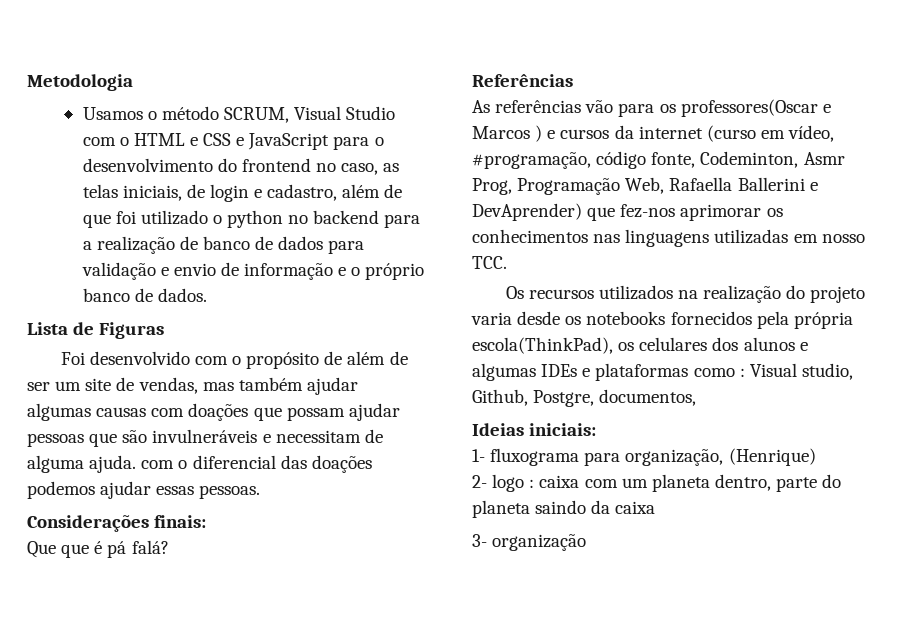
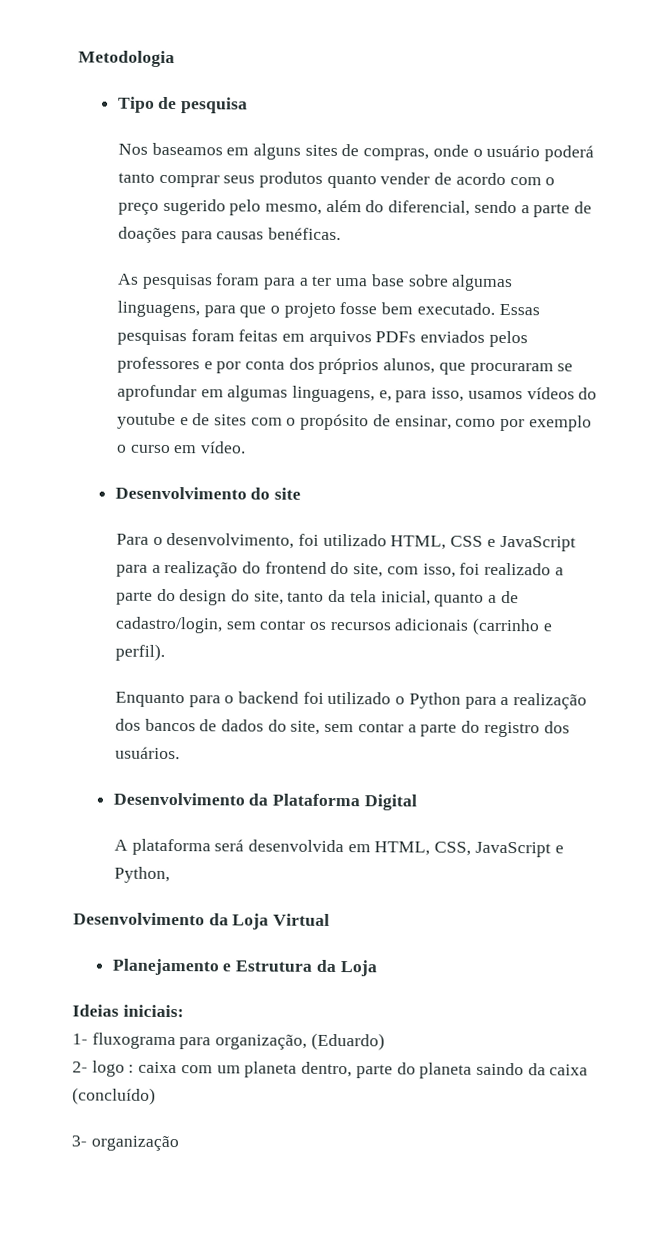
[82,106,396,123] [82,133,384,150] [82,158,400,175] [82,184,403,202] [82,210,421,228] [82,236,365,254] [81,262,425,280] [82,288,207,302] [27,322,165,339] [60,351,408,369] [27,377,358,395] [27,403,400,421] [27,429,383,447] [27,455,372,473] [27,481,261,499] [27,515,207,532] [27,540,169,558] [472,74,573,87] [472,99,831,117] [472,125,835,142] [472,151,845,169] [472,177,818,195] [472,203,783,221] [472,229,865,247] [472,256,507,269] [505,285,866,303] [471,311,853,329] [472,337,808,354] [472,363,853,381] [472,389,697,407] Usamos o método SCRUM, Visual Studio com o HTML e CSS e JavaScript para o desenvolvimento do frontend no caso, as telas iniciais, de login e cadastro, além de que foi utilizado o python no backend para a realização de banco de dados para validação e envio de informação e o próprio banco de dados. // Lista de Figuras // Foi desenvolvido com o propósito de além de ser um site de vendas, mas também ajudar algumas causas com doações que possam ajudar pessoas que são invulneráveis e necessitam de alguma ajuda. com o diferencial das doações podemos ajudar essas pessoas. // Considerações finais: // Que que é pá falá? // Referências // As referências vão para os professores(Oscar e Marcos ) e cursos da internet (curso em vídeo, #programação, código fonte, Codeminton, Asmr Prog, Programação Web, Rafaella Ballerini e DevAprender) que fez-nos aprimorar os conhecimentos nas linguagens utilizadas em nosso TCC. // Os recursos utilizados na realização do projeto varia desde os notebooks fornecidos pela própria escola(ThinkPad), os celulares dos alunos e algumas IDEs e plataformas como : Visual studio, Github, Postgre, documentos, -> [117,96,249,114] [117,142,595,162] [117,171,556,189] [117,198,593,218] [117,226,341,244] [116,273,514,292] [116,300,540,318] [116,329,528,348] [116,356,574,376] [116,384,598,403] [116,412,592,432] [115,441,246,454] [114,486,302,500] [115,532,576,552] [115,560,564,578] [115,588,519,607] [114,616,552,636] [114,643,165,661] [114,691,588,710] [114,718,570,738] [114,746,180,760] [112,792,417,811] [113,838,564,858] [113,866,170,884] [73,912,331,930] [111,958,377,977] Tipo de pesquisa // Nos baseamos em alguns sites de compras, onde o usuário poderá tanto comprar seus produtos quanto vender de acordo com o preço sugerido pelo mesmo, além do diferencial, sendo a parte de doações para causas benéficas. // As pesquisas foram para a ter uma base sobre algumas linguagens, para que o projeto fosse bem executado. Essas pesquisas foram feitas em arquivos PDFs enviados pelos professores e por conta dos próprios alunos, que procuraram se aprofundar em algumas linguagens, e, para isso, usamos vídeos do youtube e de sites com o propósito de ensinar, como por exemplo o curso em vídeo. // Desenvolvimento do site // Para o desenvolvimento, foi utilizado HTML, CSS e JavaScript para a realização do frontend do site, com isso, foi realizado a parte do design do site, tanto da tela inicial, quanto a de cadastro/login, sem contar os recursos adicionais (carrinho e perfil). // Enquanto para o backend foi utilizado o Python para a realização dos bancos de dados do site, sem contar a parte do registro dos usuários. // Desenvolvimento da Plataforma Digital // A plataforma será desenvolvida em HTML, CSS, JavaScript e Python, // Desenvolvimento da Loja Virtual // Planejamento e Estrutura da Loja
[728,448,816,466] (Henrique) -> [310,1032,385,1051] (Eduardo)
(656, 507) none -> [72,1087,156,1105] (concluído)

